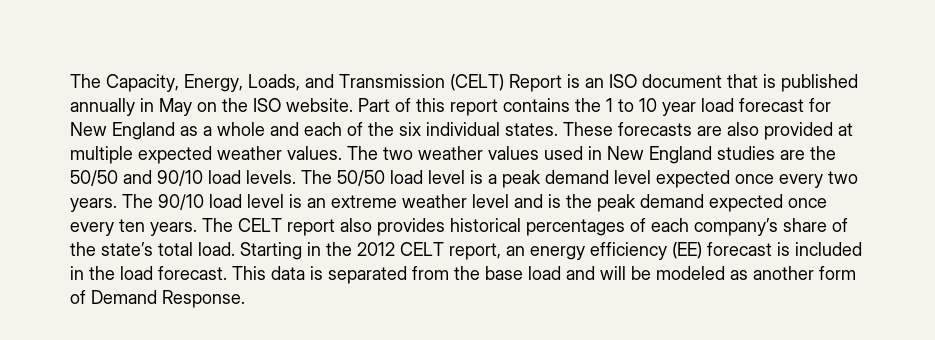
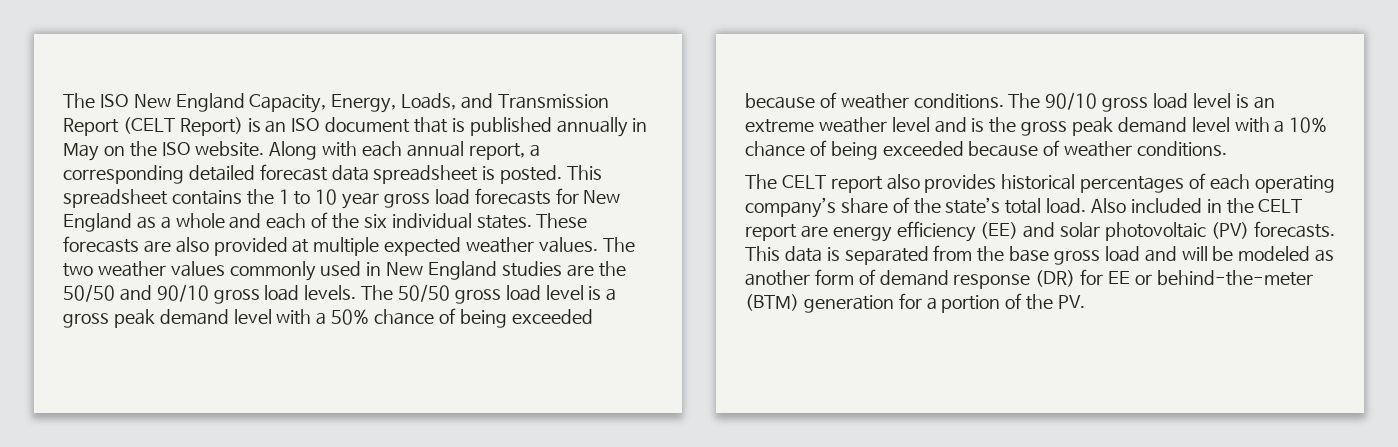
[70,74,101,88] The -> [63,93,245,112] The ISO New England
[450,74,562,92] (CELT) Report -> [63,117,243,136] Report (CELT Report)
[358,98,498,116] Part of this report -> [269,141,540,160] [63,164,603,184] [63,189,168,208] Along with each annual report, a corresponding detailed forecast data spreadsheet is posted. This spreadsheet
[701,98,804,112] load forecast -> [384,188,551,208] gross load forecasts
(539, 153) none -> [229,261,316,281] commonly
(203, 178) none -> [213,289,260,304] gross
(385, 178) none -> [454,289,501,304] gross
[502,170,858,188] [70,198,117,212] peak demand level expected once every two years. -> [63,308,593,328] [745,92,1004,109] gross peak demand level with a 50% chance of being exceeded because of weather conditions.
(204, 202) none -> [1102,97,1149,112] gross
[597,194,827,212] [70,219,197,236] peak demand expected once every ten years. -> [1021,117,1328,136] [745,140,1228,160] gross peak demand level with a 10% chance of being exceeded because of weather conditions. //
(689, 225) none -> [1254,175,1335,193] operating
[240,242,862,260] [70,266,227,280] Starting in the 2012 CELT report, an energy efficiency (EE) forecast is included in the load forecast. -> [1091,198,1303,214] [745,221,1335,242] Also included in the CELT report are energy efficiency (EE) and solar photovoltaic (PV) forecasts.
(523, 273) none -> [1054,250,1101,265] gross
[91,290,245,308] Demand Response. -> [879,269,1313,289] [745,293,1086,313] demand response (DR) for EE or behind-the-meter (BTM) generation for a portion of the PV.

